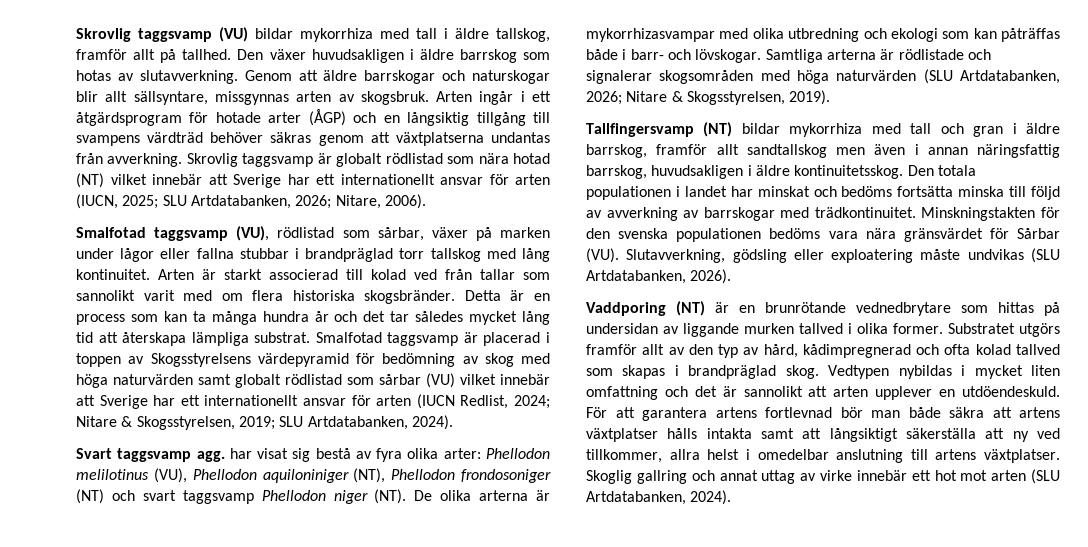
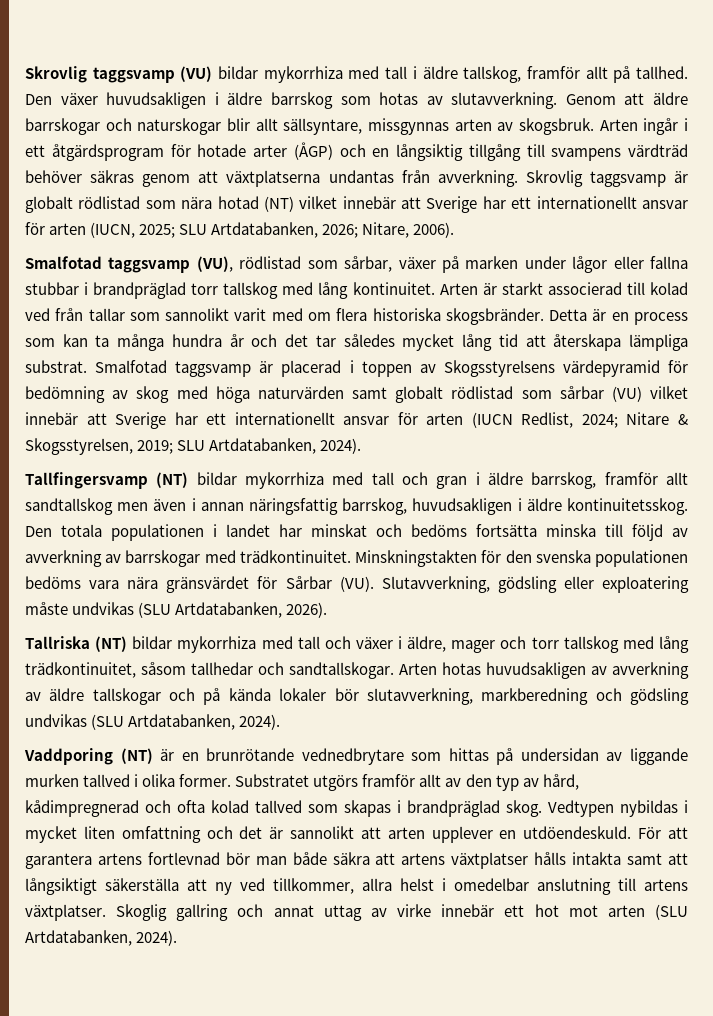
[76,448,550,462] [76,468,551,483] [76,489,550,504] [586,28,1060,42] [586,49,991,63] [586,69,1060,84] [586,90,831,105] // Svart taggsvamp agg. har visat sig bestå av fyra olika arter: Phellodon melilotinus (VU), Phellodon aquiloniniger (NT), Phellodon frondosoniger (NT) och svart taggsvamp Phellodon niger (NT). De olika arterna är mykorrhizasvampar med olika utbredning och ekologi som kan påträffas både i barr- och lövskogar. Samtliga arterna är rödlistade och signalerar skogsområden med höga naturvärden (SLU Artdatabanken, 2026; Nitare & Skogsstyrelsen, 2019). -> (362, 446) none
(732, 276) none -> [25,636,689,653] [25,662,689,679] [25,688,690,705] [25,714,281,730] // Tallriska (NT) bildar mykorrhiza med tall och växer i äldre, mager och torr tallskog med lång trädkontinuitet, såsom tallhedar och sandtallskogar. Arten hotas huvudsakligen av avverkning av äldre tallskogar och på kända lokaler bör slutavverkning, markberedning och gödsling undvikas (SLU Artdatabanken, 2024).

